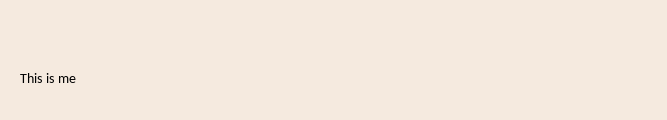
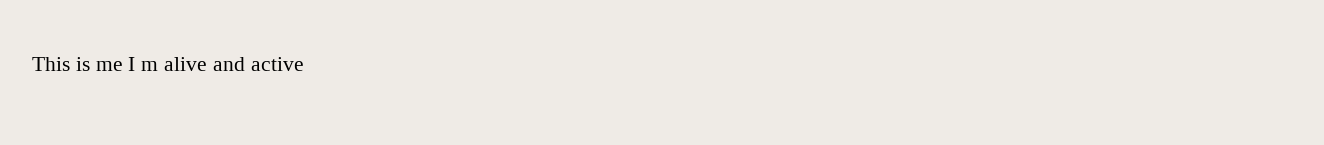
(76, 79) none -> [128,57,304,71] I m alive and active

